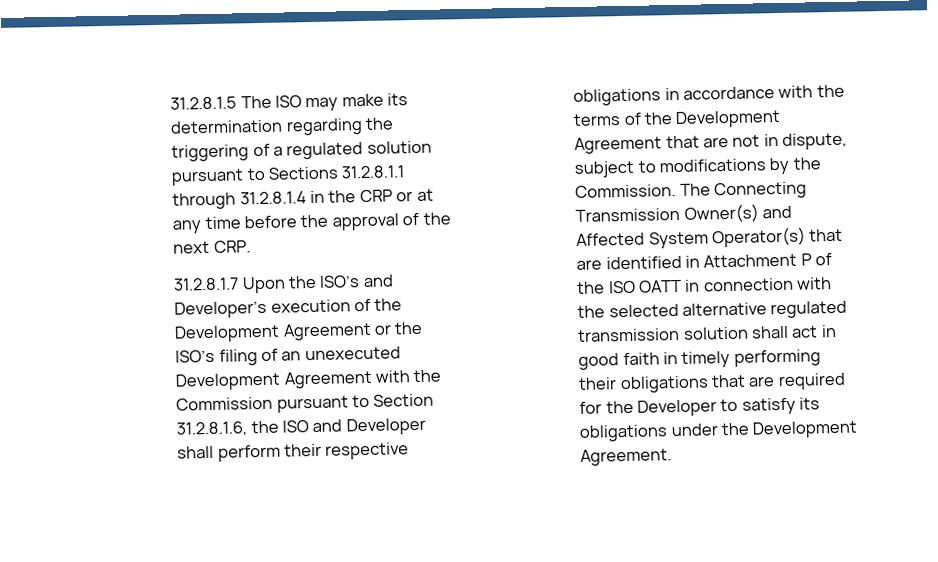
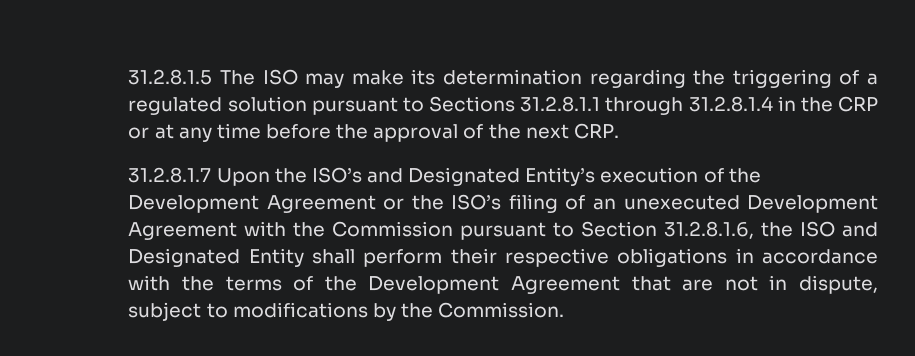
[174,300,268,319] Developer’s -> [408,167,596,186] Designated Entity’s
[345,417,426,436] Developer -> [128,248,304,267] Designated Entity
[679,181,808,200] [575,204,793,223] [576,227,844,249] [576,253,833,270] [577,277,833,294] [577,300,848,319] [577,324,837,342] [578,349,821,370] [578,372,846,394] [579,397,821,417] [579,420,859,442] [580,448,673,466] The Connecting Transmission Owner(s) and Affected System Operator(s) that are identified in Attachment P of the ISO OATT in connection with the selected alternative regulated transmission solution shall act in good faith in timely performing their obligations that are required for the Developer to satisfy its obligations under the Development Agreement. -> (565, 310) none

